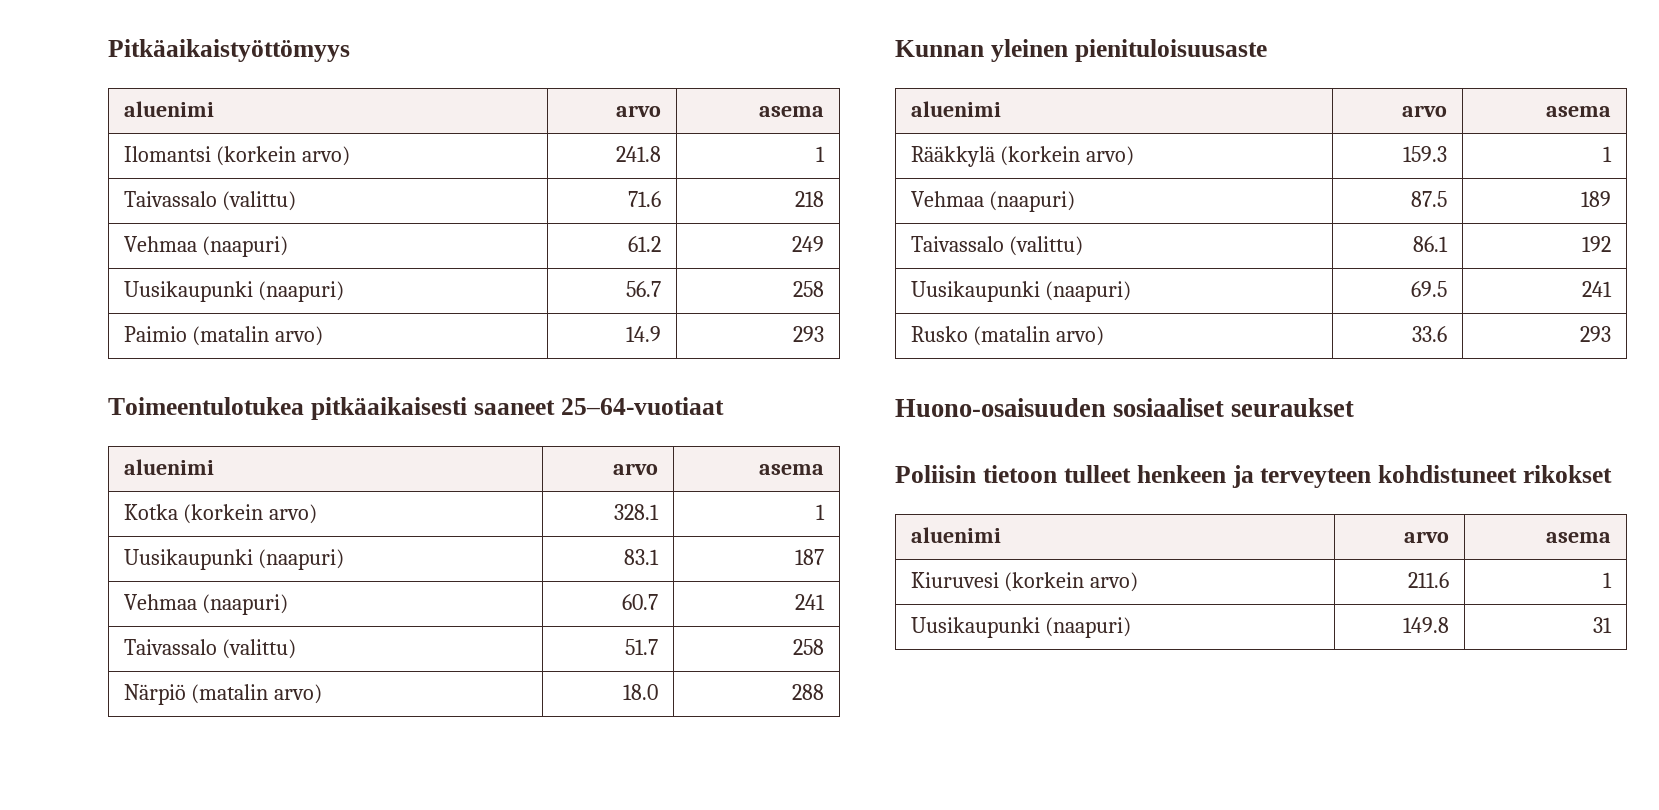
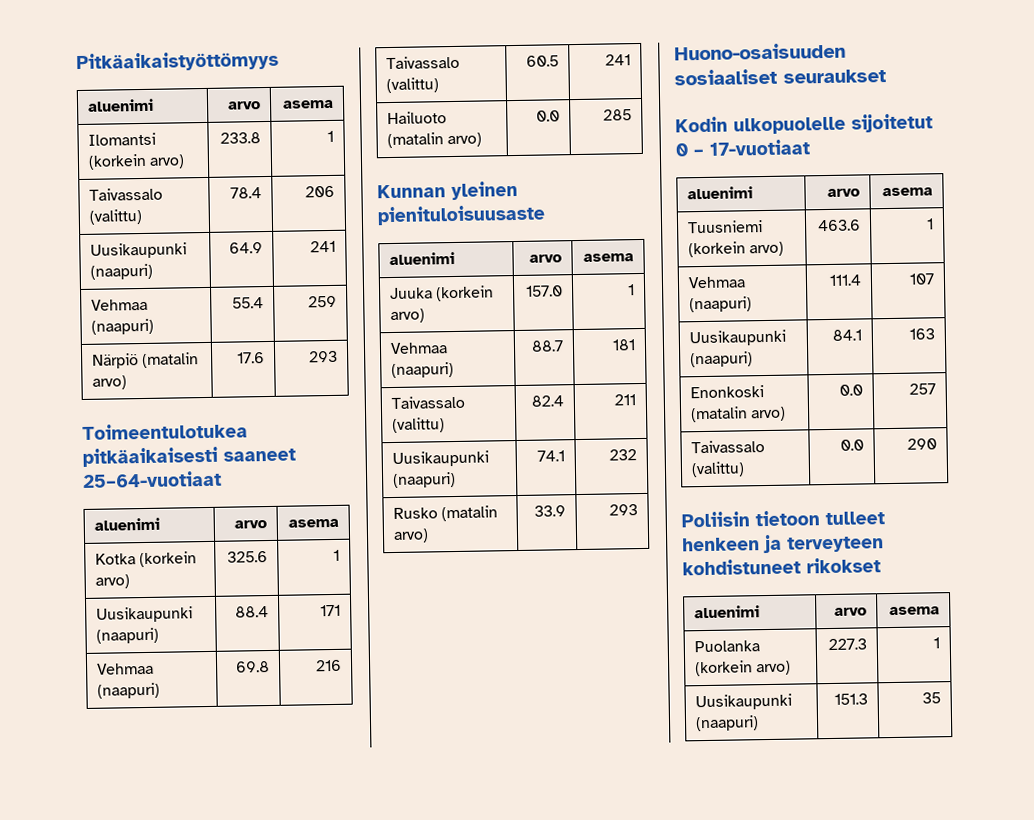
[616,146,662,162] 241.8 -> [220,132,262,144] 233.8
[628,191,662,207] [795,191,825,207] [123,236,289,257] [628,236,662,252] [792,236,825,252] [123,281,345,302] [626,281,662,297] [793,281,825,297] [123,326,324,346] [626,326,662,342] 71.6 | 218 // Vehmaa (naapuri) | 61.2 | 249 // Uusikaupunki (naapuri) | 56.7 | 258 // Paimio (matalin arvo) | 14.9 -> [230,187,263,199] [305,185,336,198] [89,242,187,259] [89,263,153,280] [229,242,264,254] [310,240,337,253] [90,298,148,311] [90,318,154,335] [232,297,265,309] [308,295,338,308] [91,352,199,369] [91,375,127,390] [237,352,266,364] 78.4 | 206 // Uusikaupunki (naapuri) | 64.9 | 241 // Vehmaa (naapuri) | 55.4 | 259 // Närpiö (matalin arvo) | 17.6
[614,504,660,520] [816,504,826,520] [123,549,345,570] [624,549,660,565] [795,549,825,565] [123,594,289,615] [622,594,659,610] [795,594,826,610] [123,639,297,659] [625,639,659,655] [793,639,825,655] [123,684,323,705] [623,684,659,700] [792,684,825,700] 328.1 | 1 // Uusikaupunki (naapuri) | 83.1 | 187 // Vehmaa (naapuri) | 60.7 | 241 // Taivassalo (valittu) | 51.7 | 258 // Närpiö (matalin arvo) | 18.0 | 288 -> [227,551,269,563] [333,549,341,561] [95,606,193,623] [95,627,159,644] [235,606,270,618] [320,604,342,617] [96,662,154,675] [96,682,160,699] [236,660,271,673] [315,659,343,672] [385,55,460,70] [385,77,439,94] [526,55,560,67] [605,54,632,66] [386,111,447,125] [386,132,482,149] [536,110,561,122] [603,109,633,121] 325.6 | 1 // Uusikaupunki (naapuri) | 88.4 | 171 // Vehmaa (naapuri) | 69.8 | 216 // Taivassalo (valittu) | 60.5 | 241 // Hailuoto (matalin arvo) | 0.0 | 285
[910,146,1135,167] [1403,146,1448,162] [1603,146,1613,162] [910,191,1076,212] [1411,191,1448,207] [1581,191,1612,207] [910,236,1084,256] [1413,236,1449,252] [1582,236,1612,252] [910,281,1132,302] [1411,281,1448,297] [1582,281,1613,297] Rääkkylä (korkein arvo) | 159.3 | 1 // Vehmaa (naapuri) | 87.5 | 189 // Taivassalo (valittu) | 86.1 | 192 // Uusikaupunki (naapuri) | 69.5 | 241 -> [389,285,494,302] [389,308,425,324] [526,285,564,297] [627,284,636,296] [389,342,448,355] [390,362,454,379] [531,340,565,352] [612,339,637,351] [390,395,465,410] [391,417,445,434] [531,395,565,407] [614,394,637,406] [391,450,489,468] [391,472,456,489] [537,450,566,462] [609,449,638,461] Juuka (korkein arvo) | 157.0 | 1 // Vehmaa (naapuri) | 88.7 | 181 // Taivassalo (valittu) | 82.4 | 211 // Uusikaupunki (naapuri) | 74.1 | 232
[1412,326,1448,342] 33.6 -> [534,505,567,517] 33.9
(1355, 407) none -> [675,113,933,135] [675,139,810,157] [686,186,753,200] [827,188,861,197] [882,187,934,197] [686,220,763,234] [687,241,784,258] [817,219,862,232] [926,218,935,230] [687,276,746,289] [688,296,752,313] [829,274,863,286] [909,273,936,285] [688,329,786,347] [689,351,753,368] [832,329,863,341] [909,328,936,340] [689,385,764,399] [689,406,786,423] [839,384,864,396] [909,383,937,395] [690,440,765,454] [690,461,745,478] [840,439,865,451] [907,438,938,450] // Kodin ulkopuolelle sijoitetut 0 – 17-vuotiaat // aluenimi | arvo | asema // Tuusniemi (korkein arvo) | 463.6 | 1 // Vehmaa (naapuri) | 111.4 | 107 // Uusikaupunki (naapuri) | 84.1 | 163 // Enonkoski (matalin arvo) | 0.0 | 257 // Taivassalo (valittu) | 0.0 | 290
[910,572,1139,592] [1408,572,1450,588] [1603,572,1613,588] [910,617,1132,638] [1403,617,1450,633] [1593,617,1613,633] Kiuruvesi (korkein arvo) | 211.6 | 1 // Uusikaupunki (naapuri) | 149.8 | 31 -> [693,640,760,653] [694,660,791,677] [828,638,868,651] [933,637,941,649] [694,693,792,711] [694,715,759,732] [834,693,869,705] [922,692,942,704] Puolanka (korkein arvo) | 227.3 | 1 // Uusikaupunki (naapuri) | 151.3 | 35

